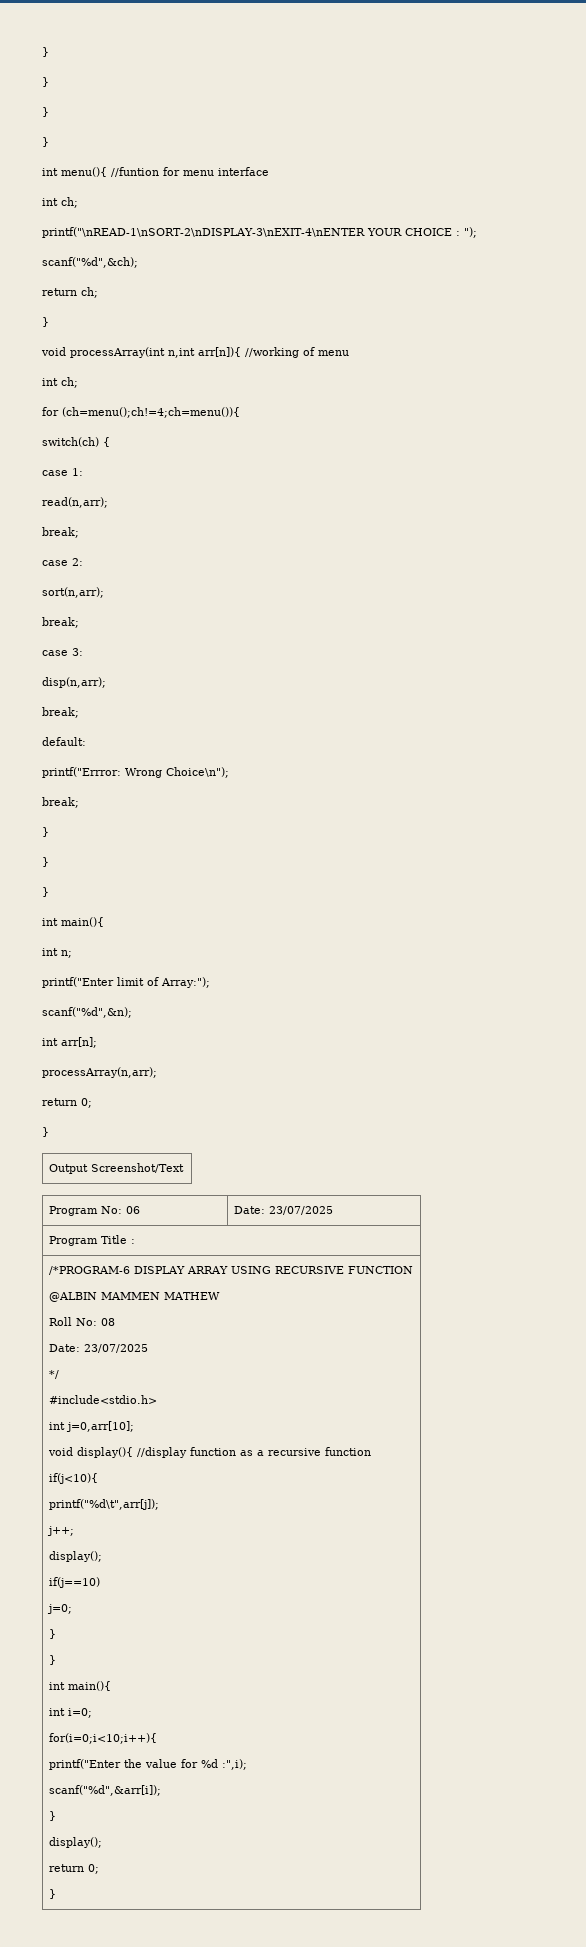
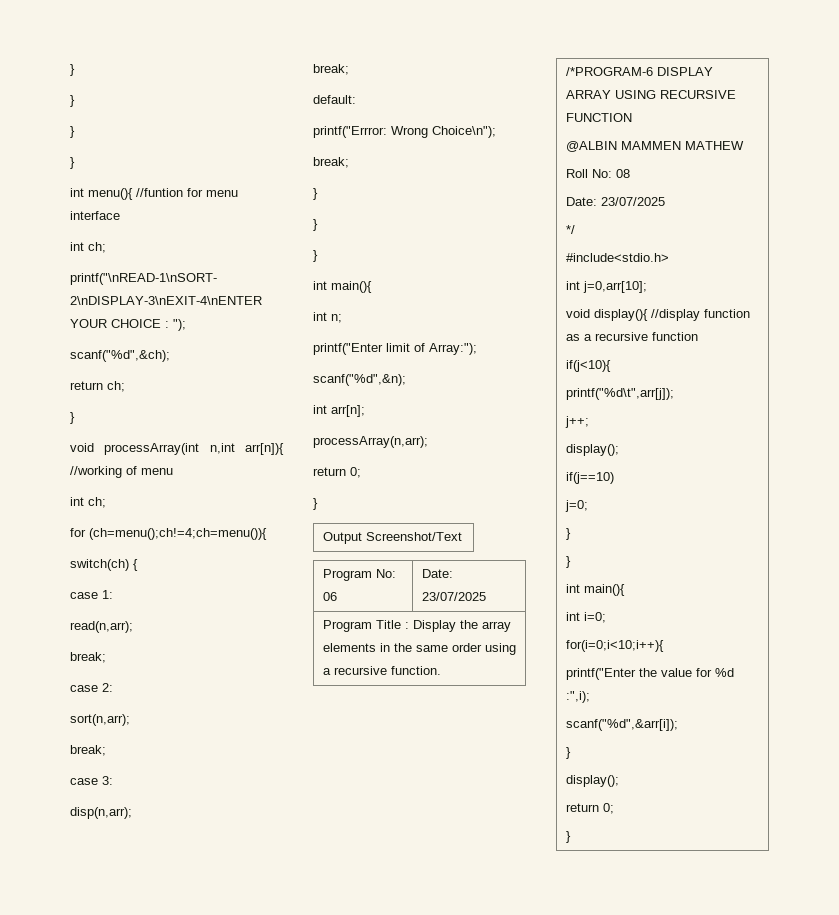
(136, 1241) none -> [412,620,511,632] [322,643,516,655] [322,666,441,675] Display the array elements in the same order using a recursive function.

